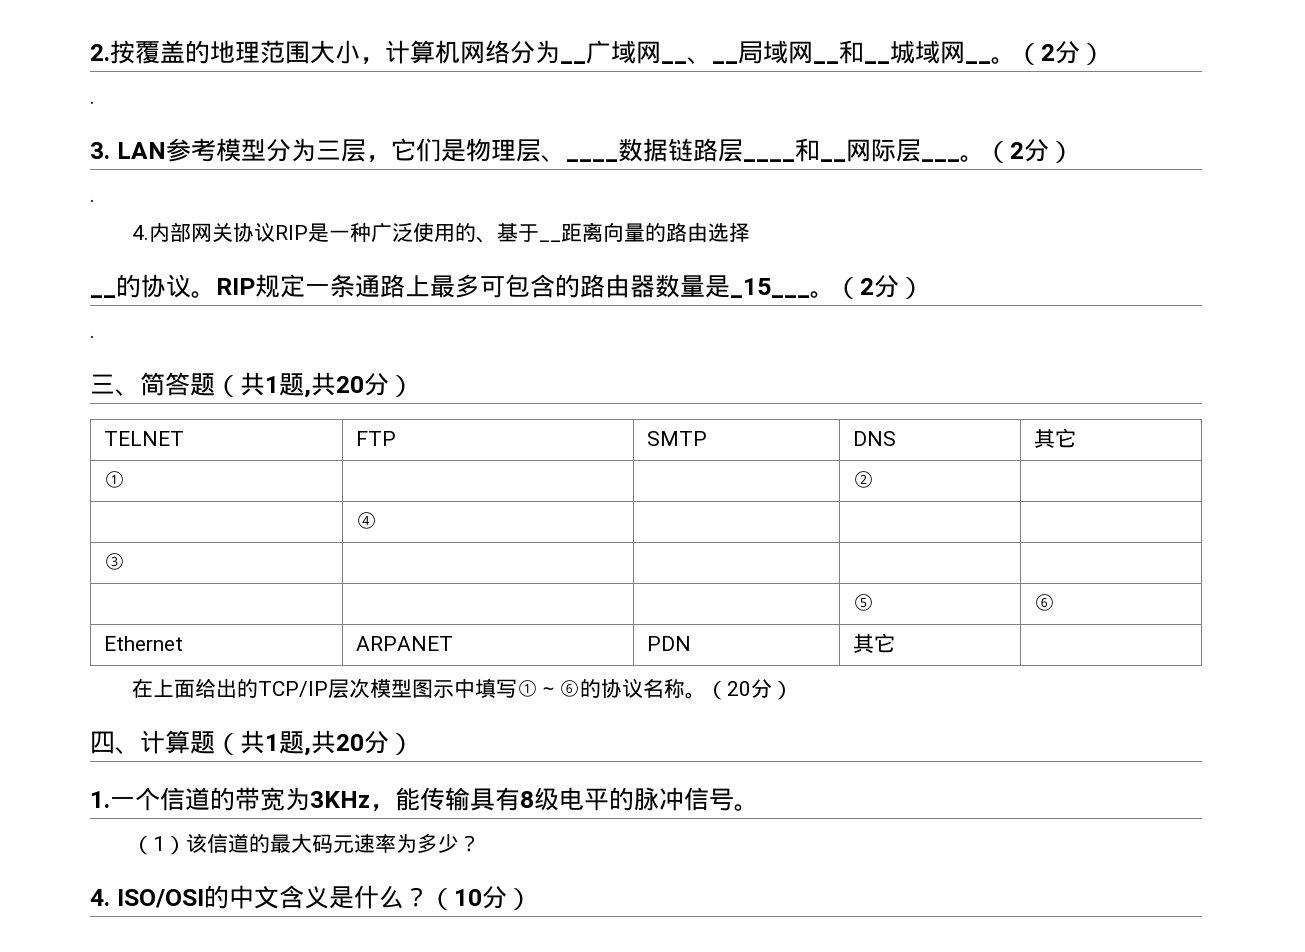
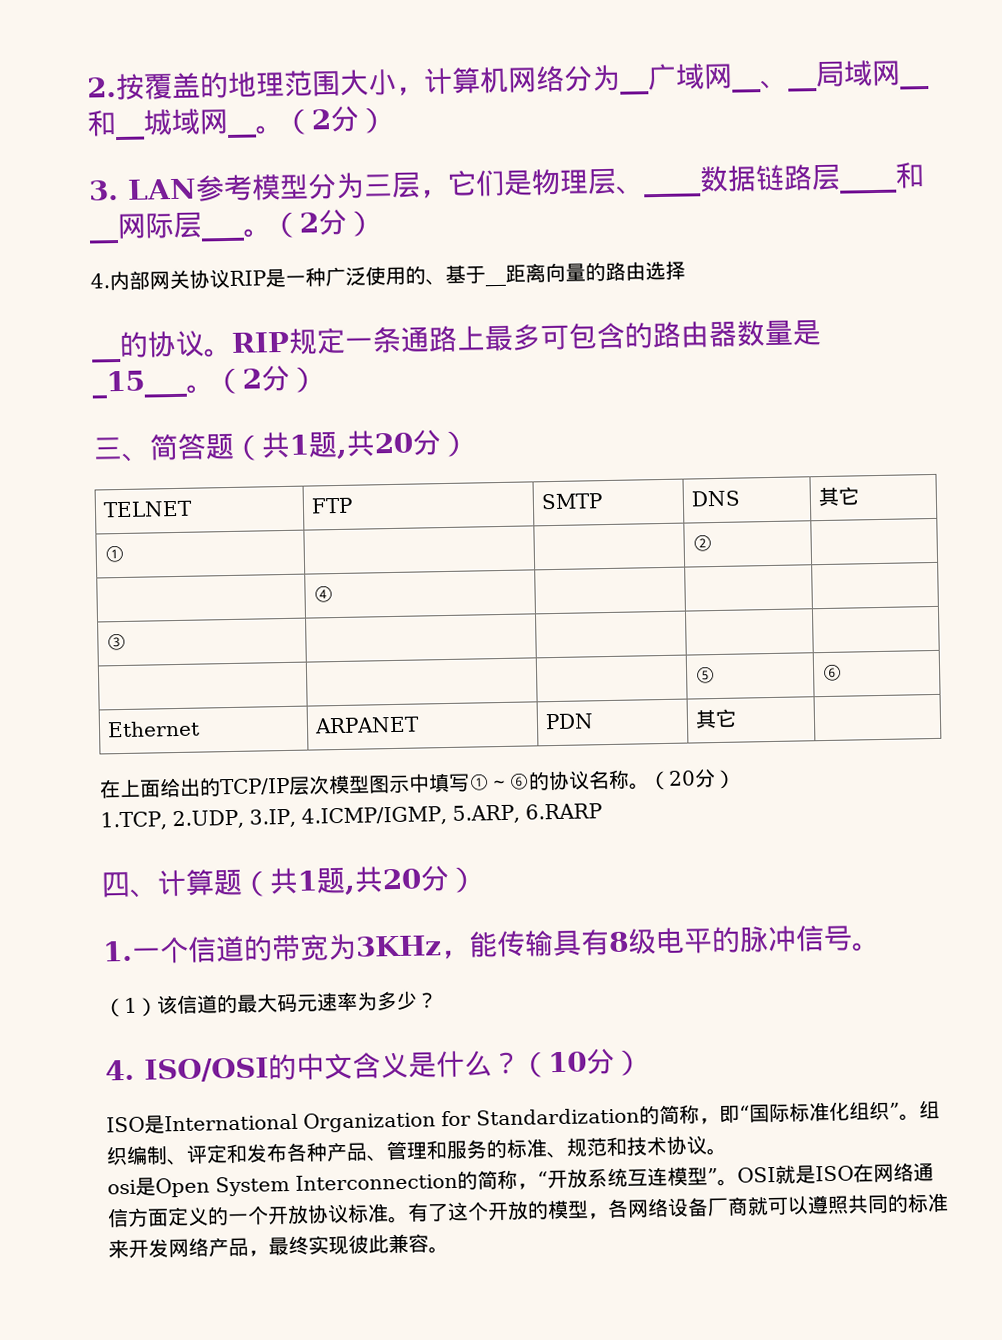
[90,101,95,104] // . -> (388, 120) none
[90,199,95,202] // . -> (375, 223) none
[90,335,95,338] // . -> (318, 379) none
(793, 690) none -> [100,803,602,831] // 1.TCP, 2.UDP, 3.IP, 4.ICMP/IGMP, 5.ARP, 6.RARP
(532, 899) none -> [106,1099,940,1134] [106,1135,728,1166] [107,1162,934,1198] [107,1192,949,1228] [108,1233,449,1259] // ISO是International Organization for Standardization的简称，即“国际标准化组织”。组织编制、评定和发布各种产品、管理和服务的标准、规范和技术协议。 // osi是Open System Interconnection的简称，“开放系统互连模型”。OSI就是ISO在网络通信方面定义的一个开放协议标准。有了这个开放的模型，各网络设备厂商就可以遵照共同的标准来开发网络产品，最终实现彼此兼容。

